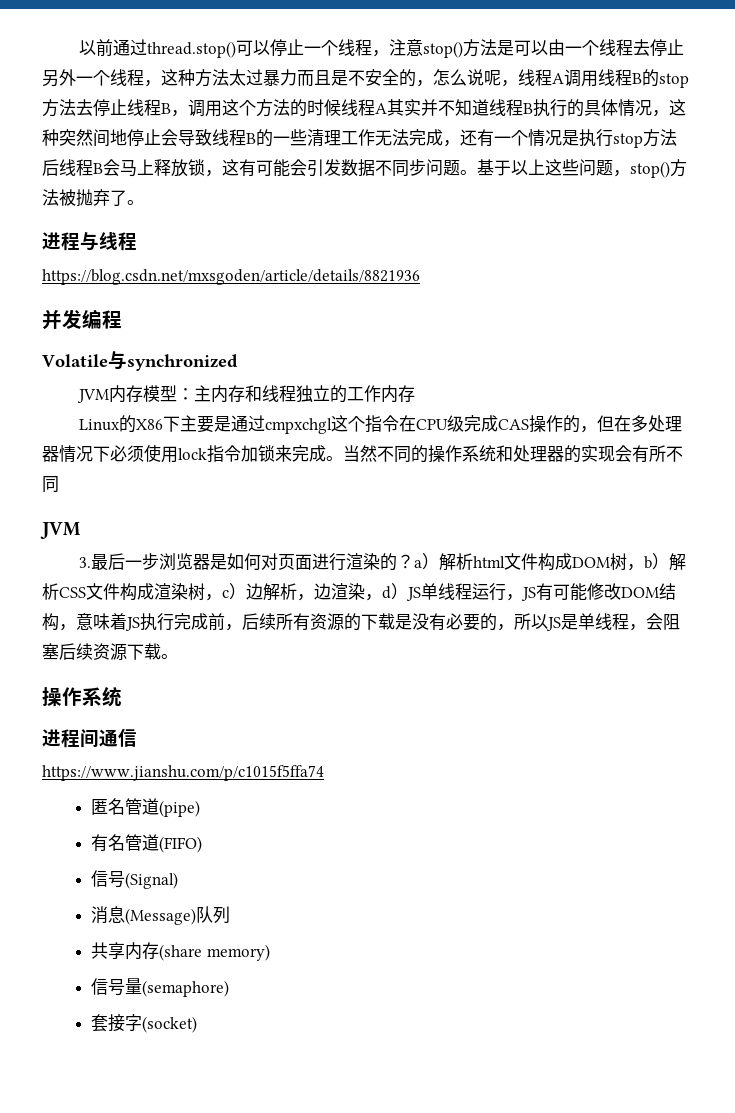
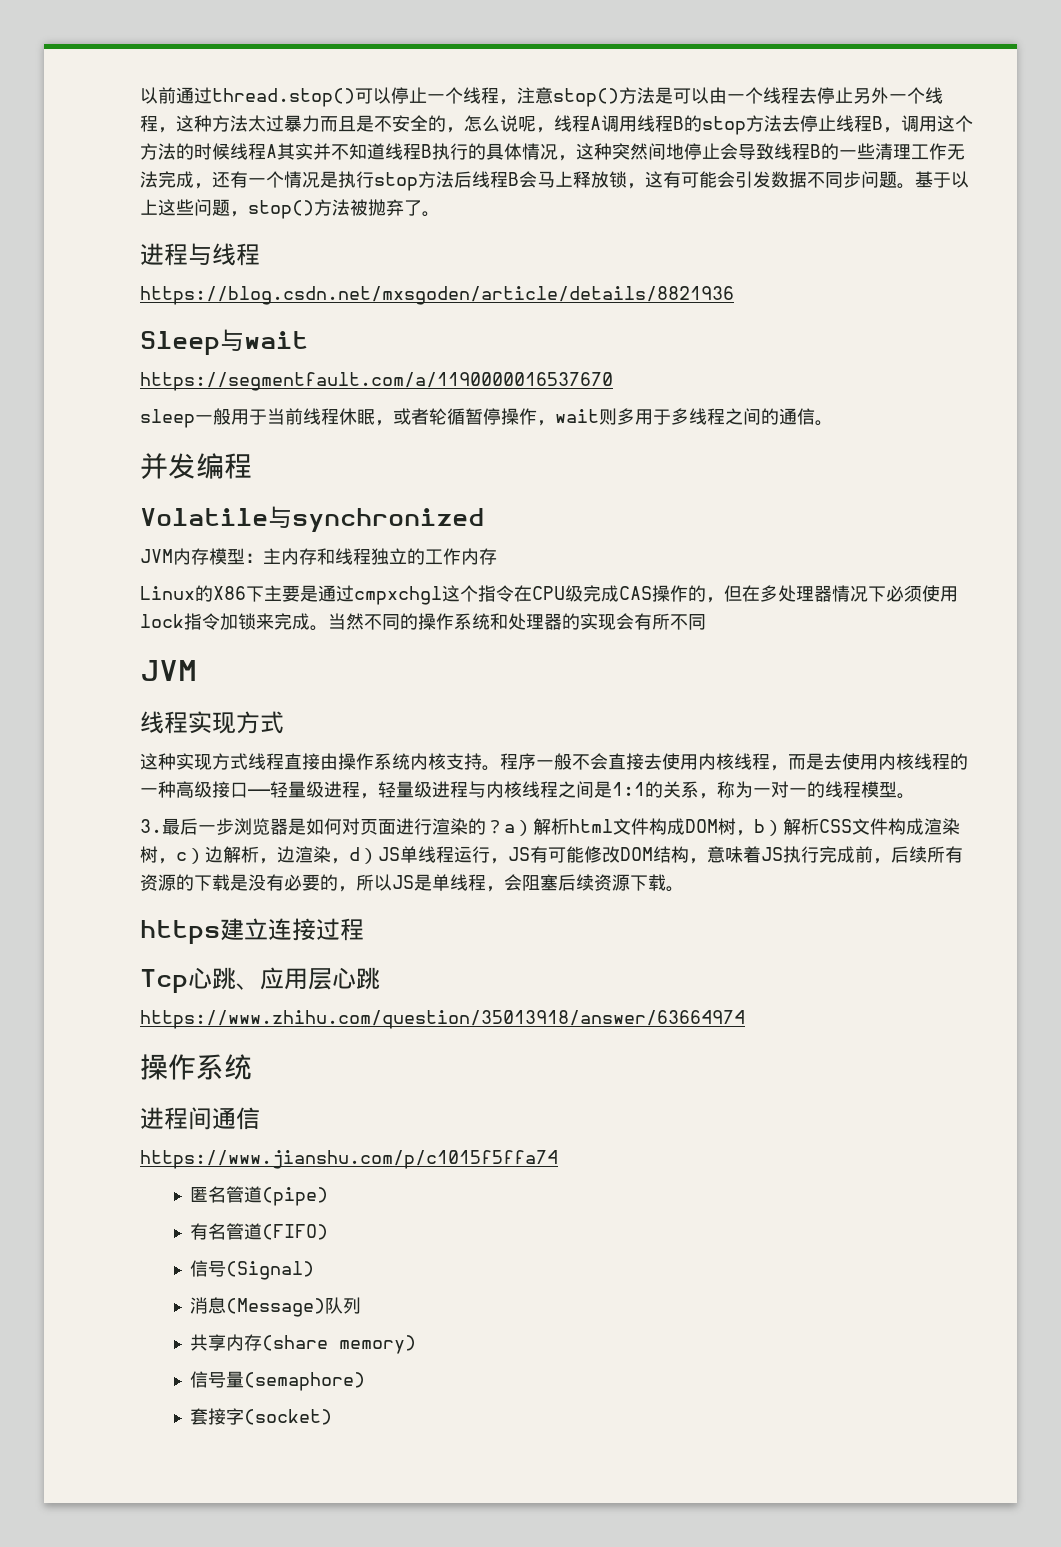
(420, 277) none -> [140,329,308,356] [140,372,613,391] [140,408,833,428] // Sleep与wait // https://segmentfault.com/a/1190000016537670 // sleep一般用于当前线程休眠，或者轮循暂停操作，wait则多用于多线程之间的通信。
(81, 530) none -> [140,711,284,734] [140,753,968,771] [140,781,915,799] // 线程实现方式 // 这种实现方式线程直接由操作系统内核支持。程序一般不会直接去使用内核线程，而是去使用内核线程的一种高级接口——轻量级进程，轻量级进程与内核线程之间是1:1的关系，称为一对一的线程模型。
(178, 656) none -> [140,918,364,945] [140,967,380,994] [140,1010,745,1029] // https建立连接过程 // Tcp心跳、应用层心跳 // https://www.zhihu.com/question/35013918/answer/63664974

